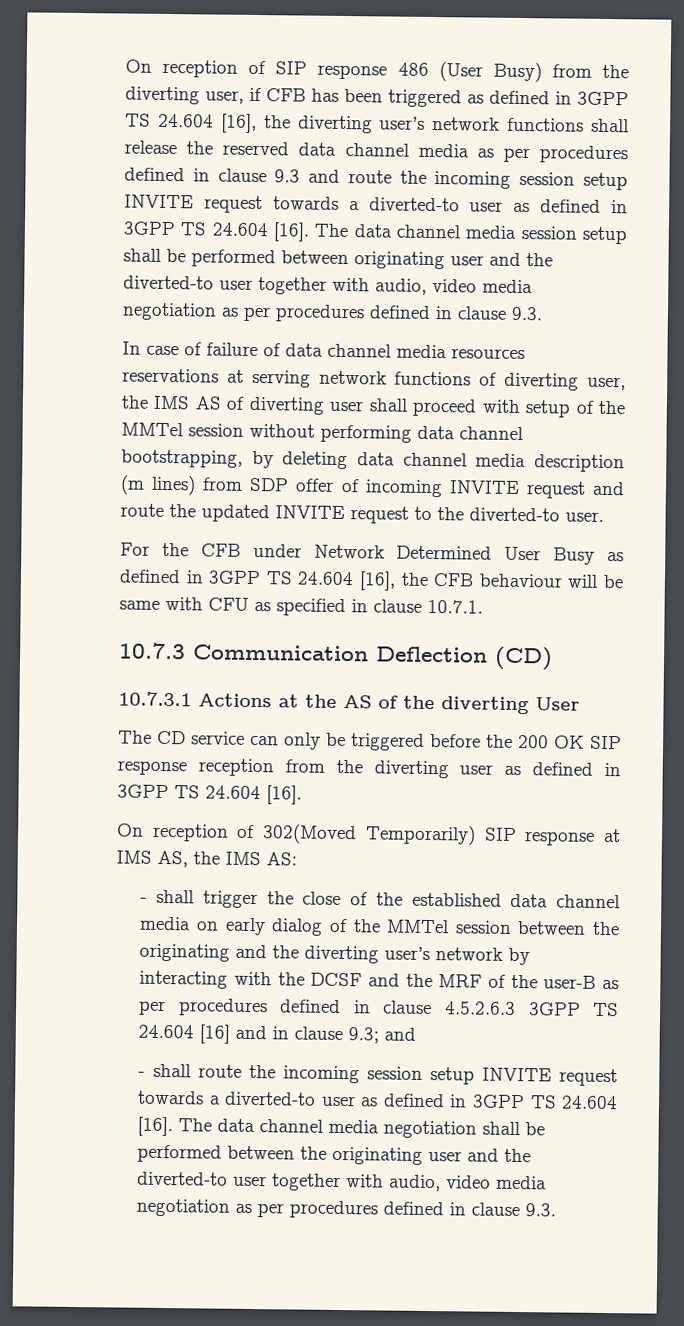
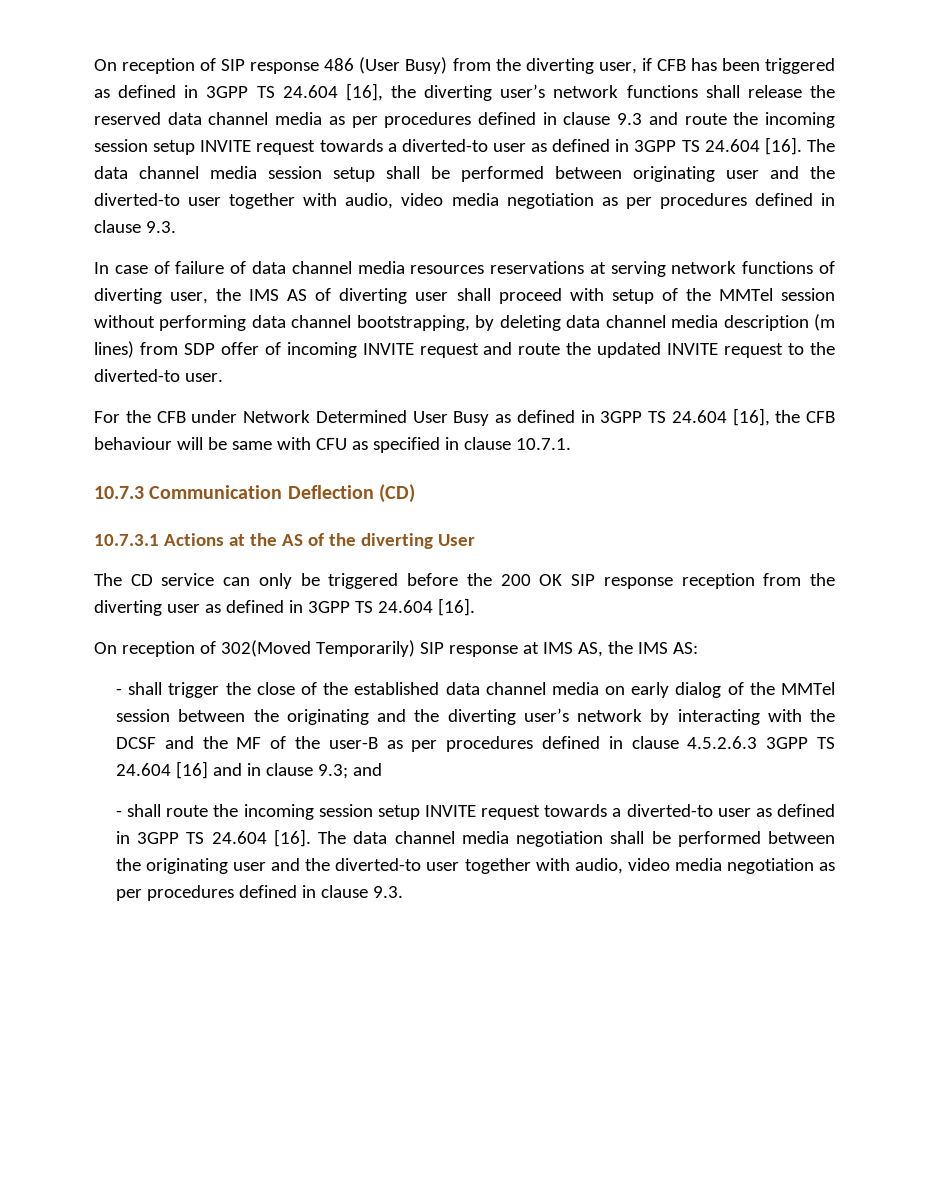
[438,974,483,988] MRF -> [236,737,262,749] MF

